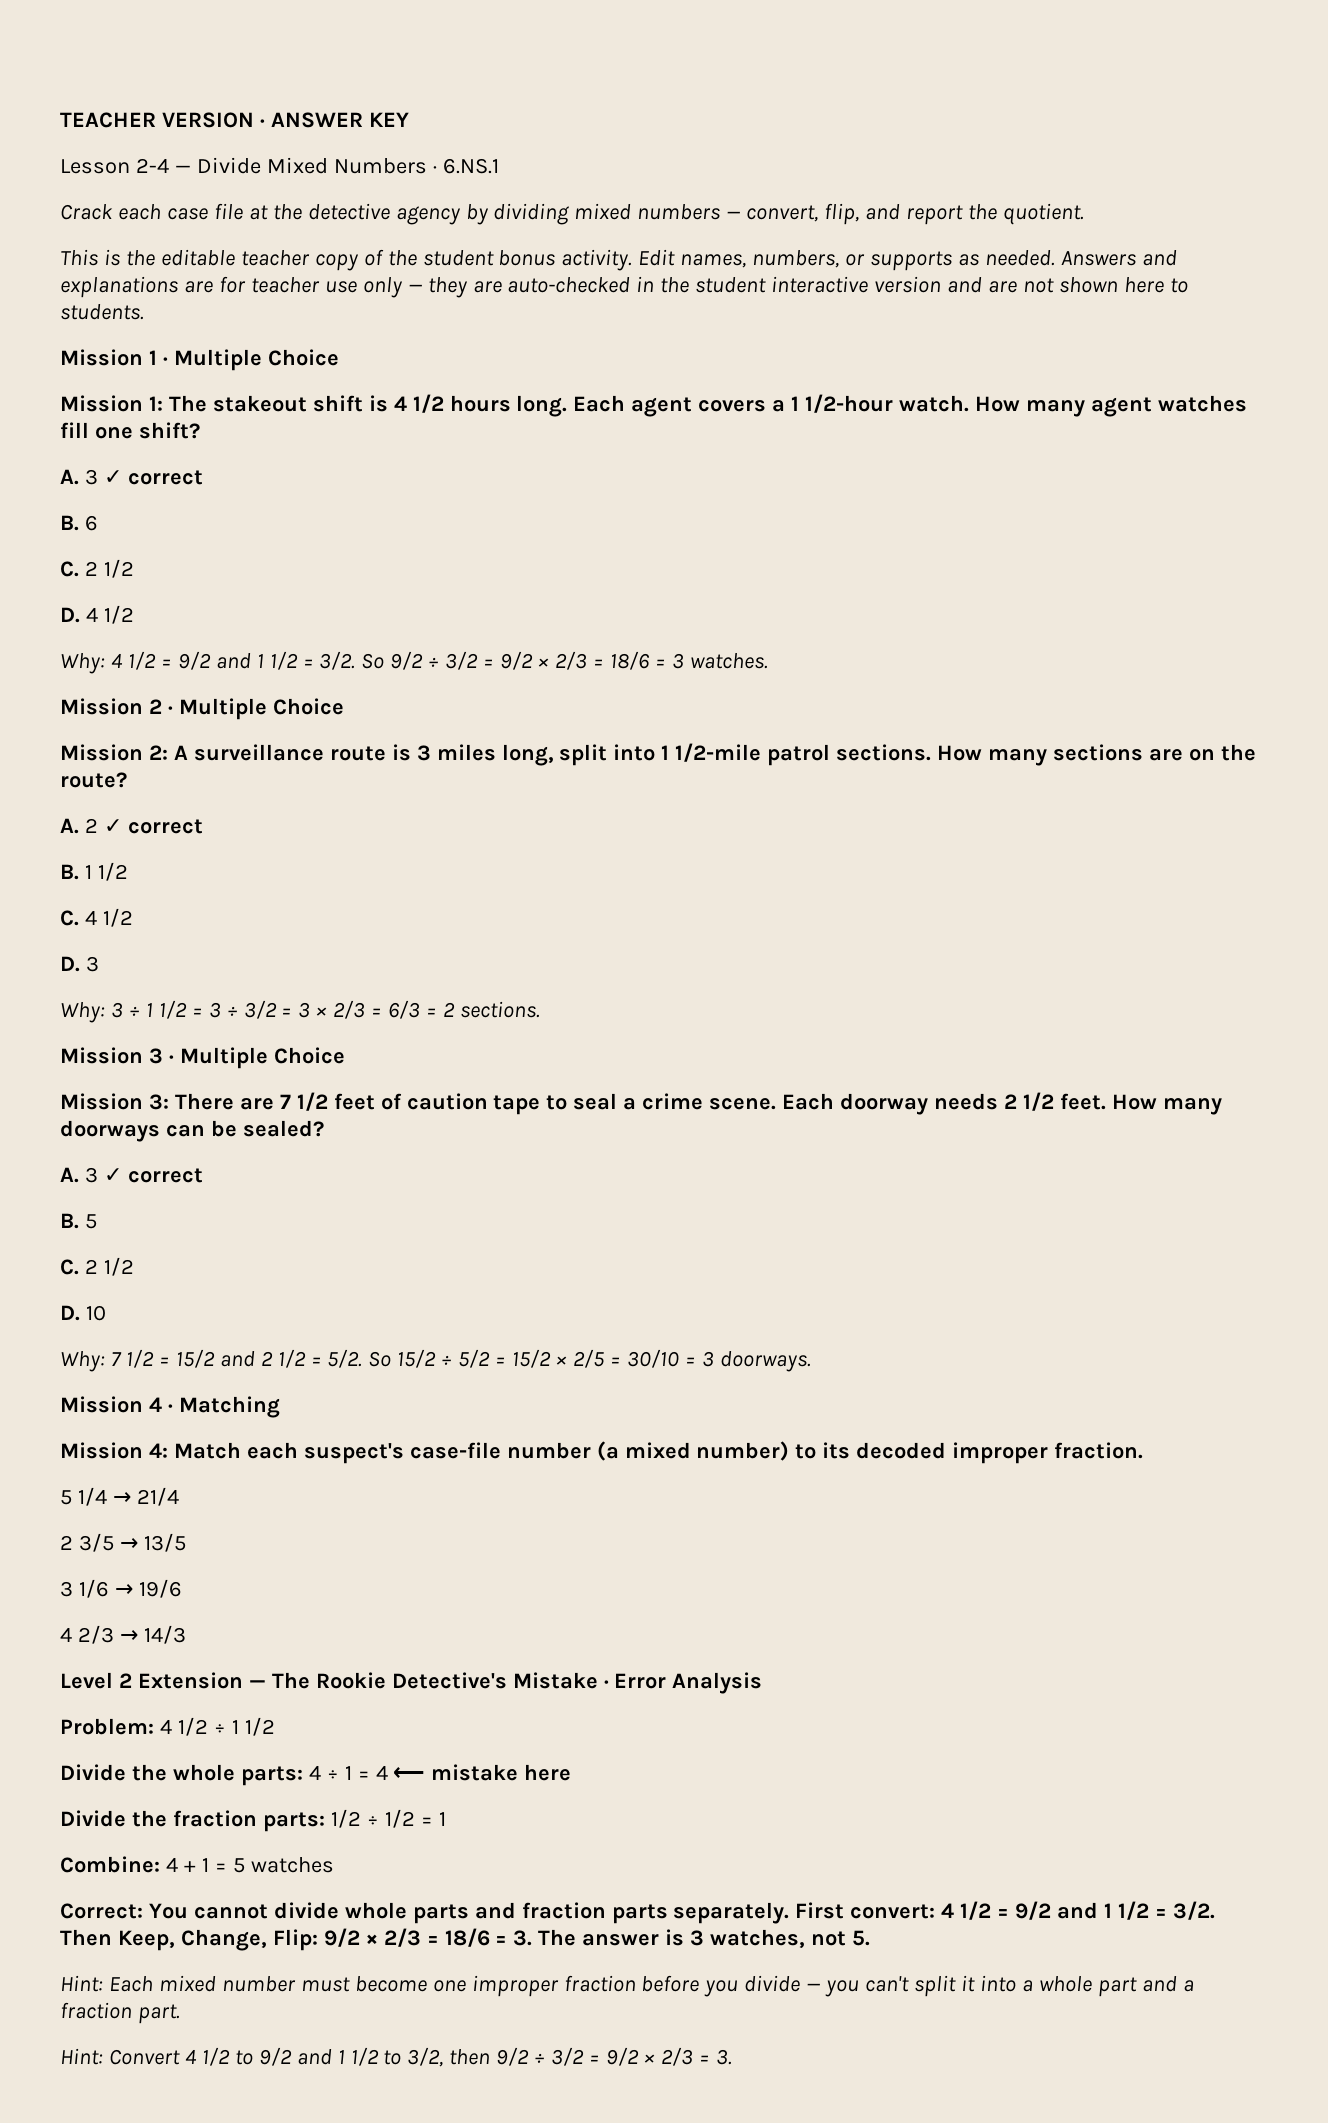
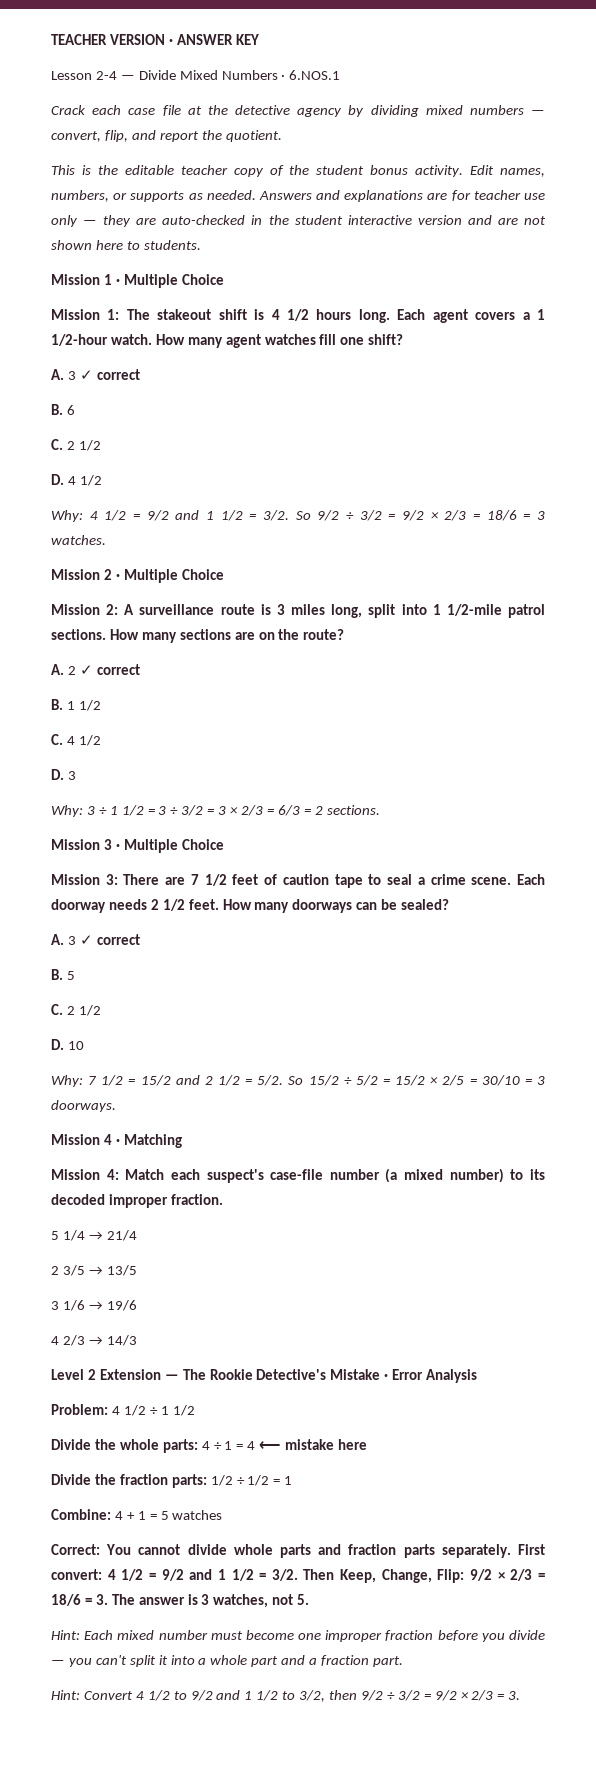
[442,158,499,174] 6.NS.1 -> [289,70,341,80] 6.NOS.1

